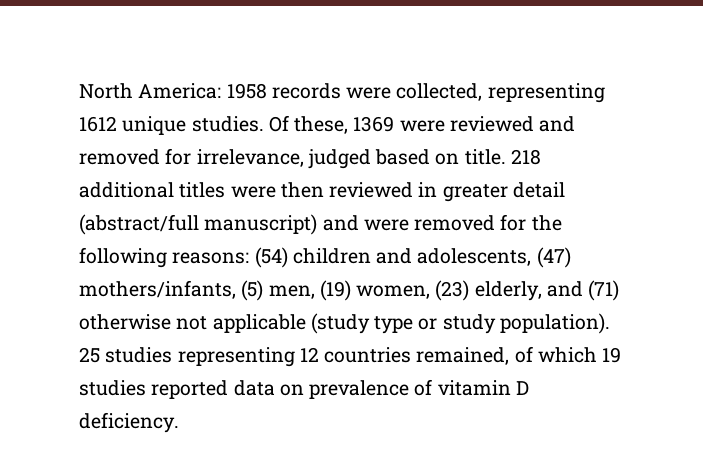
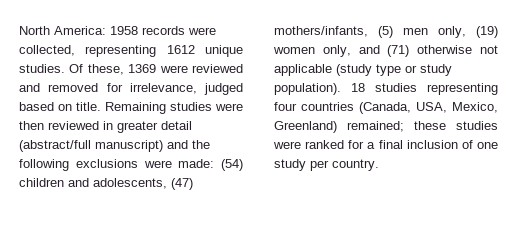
[510,149,541,165] [79,182,226,198] 218 additional titles -> [105,102,212,114] Remaining studies
[363,214,562,231] [79,247,250,268] were removed for the following reasons: -> [192,140,210,149] [19,159,215,171] the following exclusions were made:
[268,280,542,301] men, (19) women, (23) elderly, -> [403,26,498,38] [273,45,351,57] men only, (19) women only,
[79,347,100,363] 25 -> [351,83,365,92] 18
[299,346,622,365] [79,379,529,399] [79,412,179,433] 12 countries remained, of which 19 studies reported data on prevalence of vitamin D deficiency. -> [274,102,498,114] [274,121,498,133] [273,140,498,149] [274,159,379,171] four countries (Canada, USA, Mexico, Greenland) remained; these studies were ranked for a final inclusion of one study per country.

